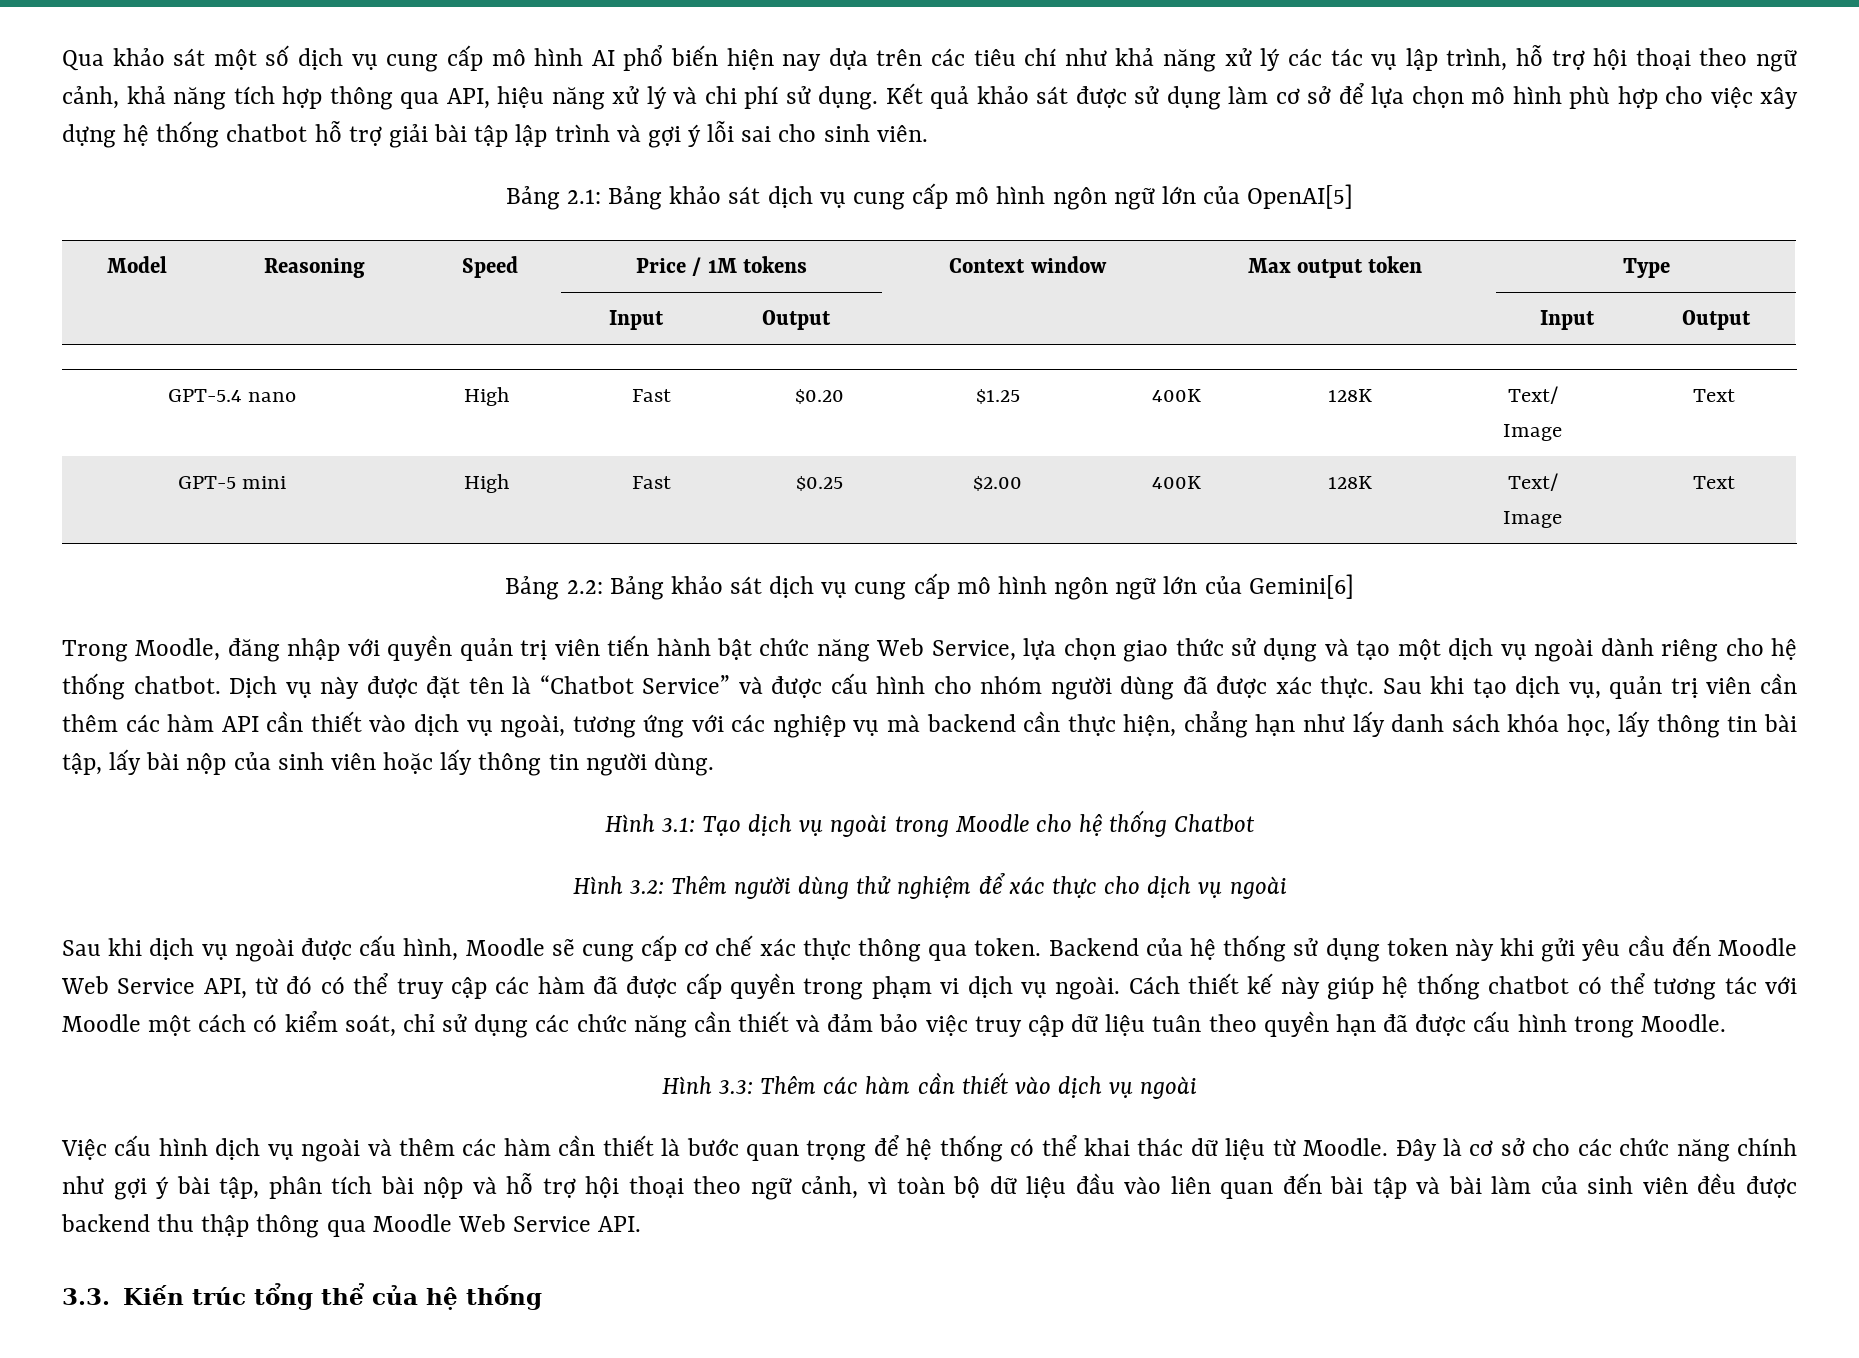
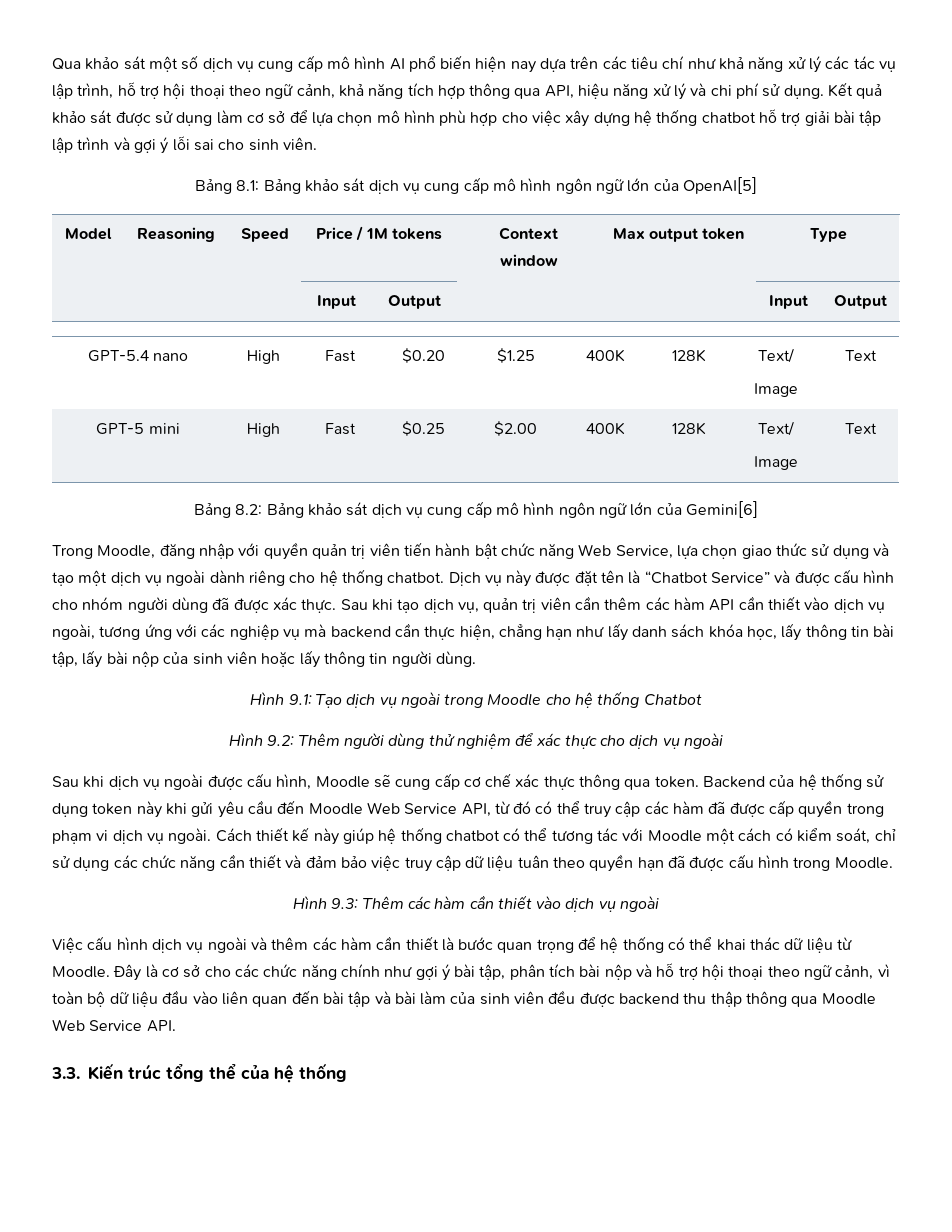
[566,189,601,204] 2.1: -> [236,180,260,191] 8.1:
[566,580,603,594] 2.2: -> [235,504,263,515] 8.2:
[661,817,695,832] 3.1: -> [288,694,312,705] 9.1:
[629,880,664,894] 3.2: -> [267,735,295,746] 9.2:
[718,1080,753,1094] 3.3: -> [331,898,359,909] 9.3:

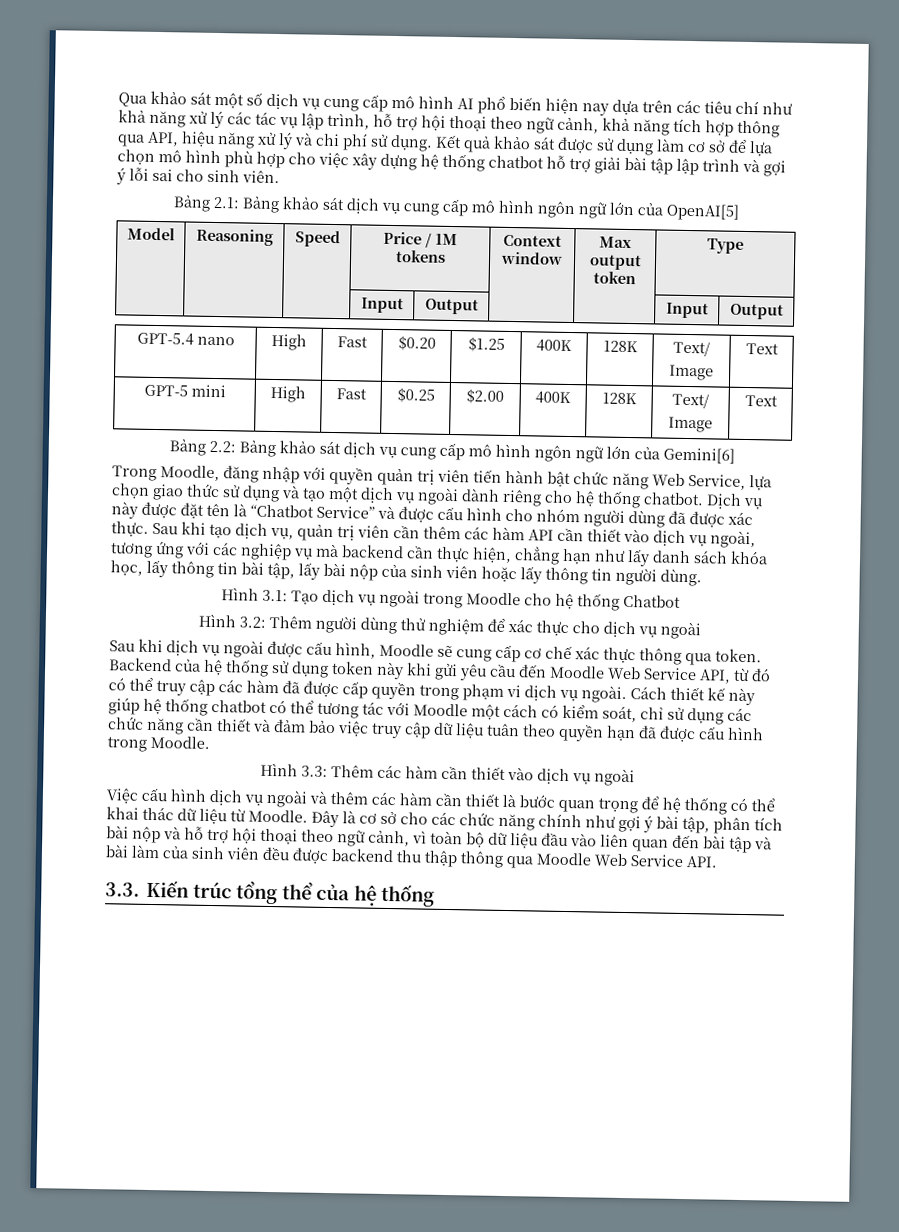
[236,180,260,191] 8.1: -> [213,196,240,209] 2.1:
[235,504,263,515] 8.2: -> [209,440,236,453] 2.2:
[288,694,312,705] 9.1: -> [261,589,288,602] 3.1:
[267,735,295,746] 9.2: -> [238,616,266,628] 3.2:
[331,898,359,909] 9.3: -> [300,765,328,777] 3.3:

